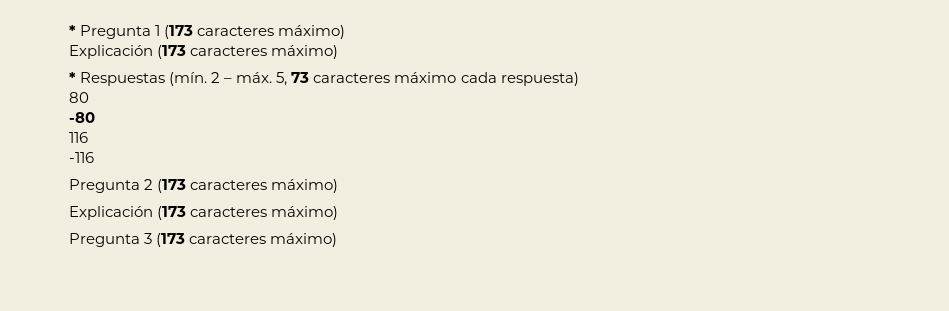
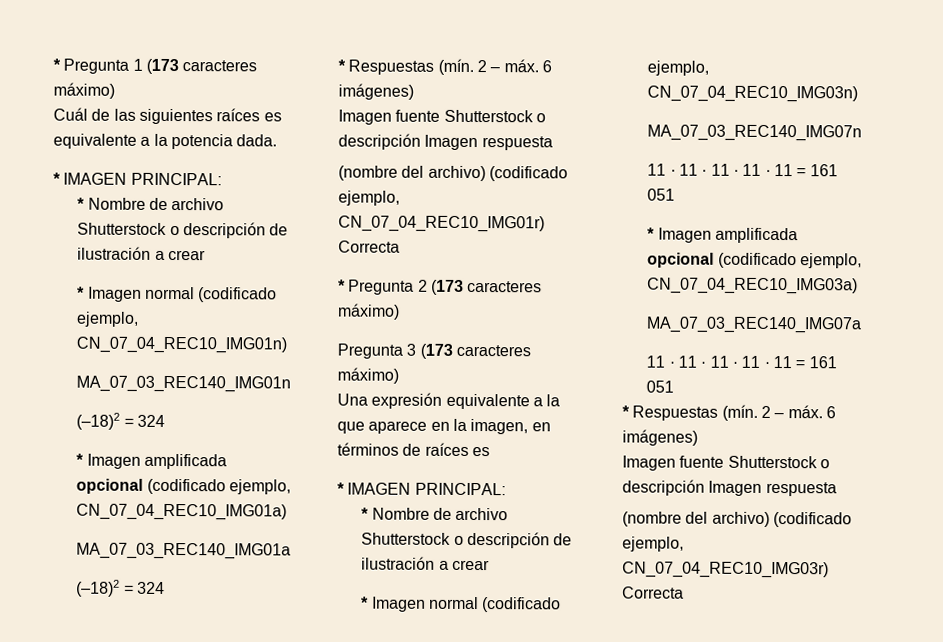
[69,45,339,59] [69,72,579,86] [69,92,89,103] [69,112,95,123] [69,132,88,143] [69,152,94,163] Explicación (173 caracteres máximo) // * Respuestas (mín. 2 – máx. 5, 73 caracteres máximo cada respuesta) // 80 // -80 // 116 // -116 // -> [53,107,282,125] [53,133,278,150] [53,172,222,186] [77,197,225,211] [77,222,289,239] [77,246,207,261] [77,286,278,303] [76,311,140,327] [76,336,288,354] [76,375,292,393] [76,412,166,430] [76,453,228,470] [76,478,292,495] [76,503,288,521] [76,542,292,560] [76,579,166,597] [338,58,552,76] [338,83,414,100] [338,109,546,125] [338,133,553,151] [338,165,568,182] [338,190,400,206] [338,215,545,233] [338,240,400,253] [338,279,346,292] Cuál de las siguientes raíces es equivalente a la potencia dada. // * IMAGEN PRINCIPAL: // * Nombre de archivo Shutterstock o descripción de ilustración a crear // * Imagen normal (codificado ejemplo, CN_07_04_REC10_IMG01n) // MA_07_03_REC140_IMG01n // (‒18)2 = 324 // * Imagen amplificada opcional (codificado ejemplo, CN_07_04_REC10_IMG01a) // MA_07_03_REC140_IMG01a // (‒18)2 = 324 // * Respuestas (mín. 2 – máx. 6 imágenes) // Imagen fuente Shutterstock o descripción Imagen respuesta // (nombre del archivo) (codificado ejemplo, CN_07_04_REC10_IMG01r) Correcta // *
[69,206,339,220] // Explicación (173 caracteres máximo) -> (400, 311) none
(338, 240) none -> [337,392,561,410] [337,418,551,435] [337,442,490,457] [337,482,506,496] [361,507,509,521] [361,531,573,549] [361,556,491,571] [361,596,562,613] [647,60,710,76] [647,85,859,103] [647,124,863,142] [647,163,838,177] [647,188,676,201] [647,227,799,244] [647,252,863,269] [647,277,859,295] [646,316,863,334] [646,355,837,369] [646,380,675,393] [622,404,836,421] [622,429,698,446] [622,455,830,471] [622,479,837,497] [622,511,852,528] [622,536,684,552] [622,561,829,579] [622,586,684,599] // Una expresión equivalente a la que aparece en la imagen, en términos de raíces es // * IMAGEN PRINCIPAL: // * Nombre de archivo Shutterstock o descripción de ilustración a crear // * Imagen normal (codificado ejemplo, CN_07_04_REC10_IMG03n) // MA_07_03_REC140_IMG07n // 11 · 11 · 11 · 11 · 11 = 161 051 // * Imagen amplificada opcional (codificado ejemplo, CN_07_04_REC10_IMG03a) // MA_07_03_REC140_IMG07a // 11 · 11 · 11 · 11 · 11 = 161 051 // * Respuestas (mín. 2 – máx. 6 imágenes) // Imagen fuente Shutterstock o descripción Imagen respuesta // (nombre del archivo) (codificado ejemplo, CN_07_04_REC10_IMG03r) Correcta

